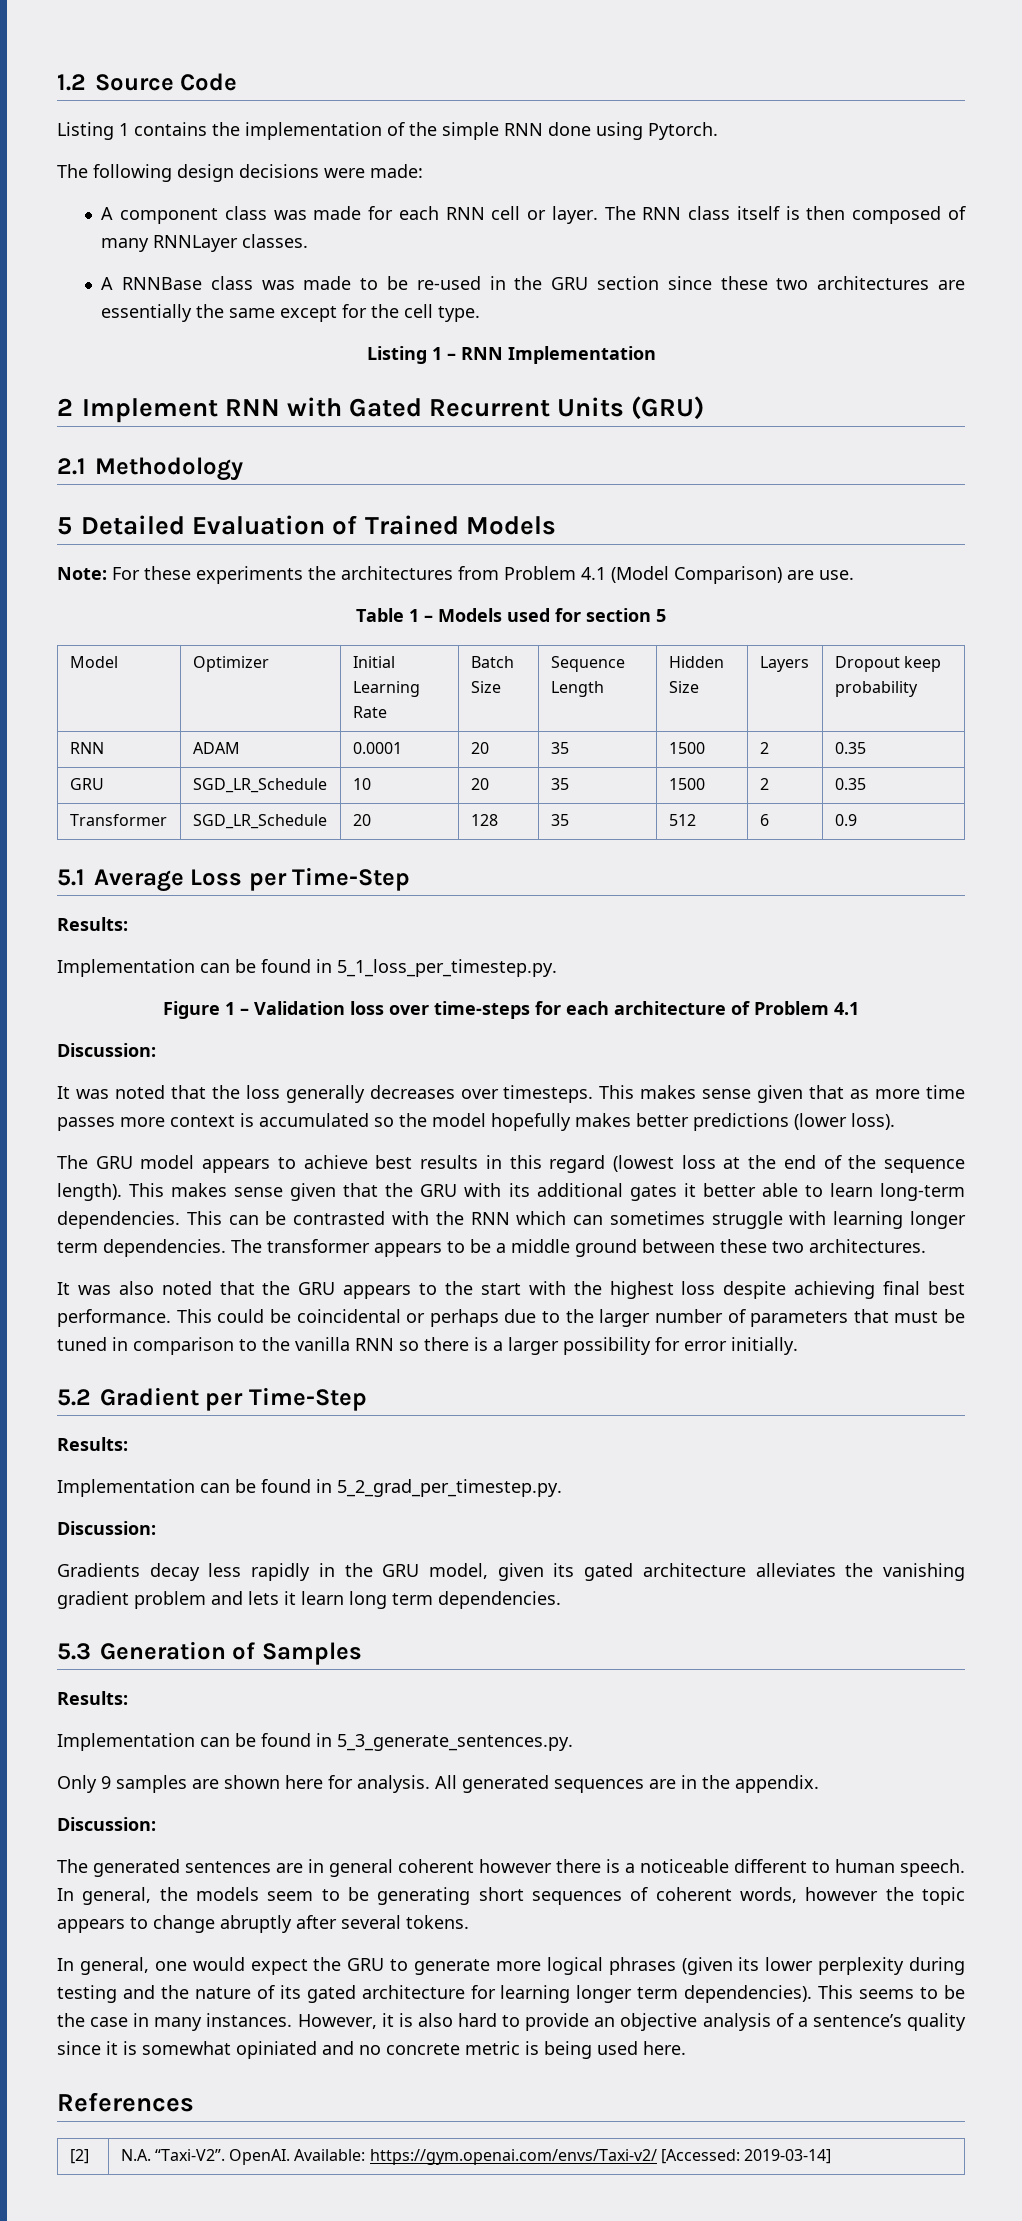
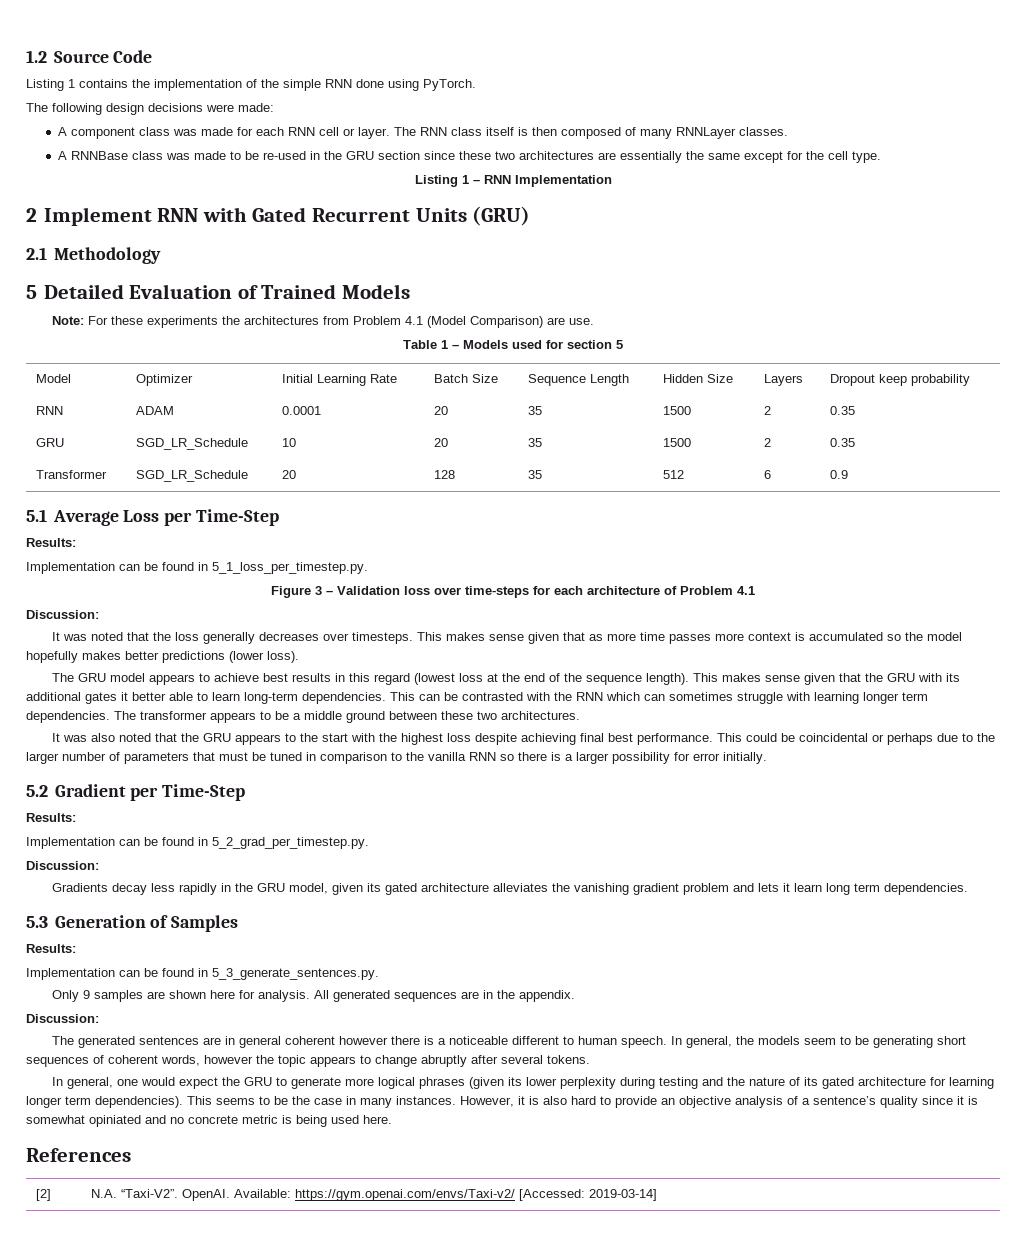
[648,122,718,140] Pytorch. -> [423,79,476,91] PyTorch.
[225,1002,235,1015] 1 -> [315,586,322,595] 3

